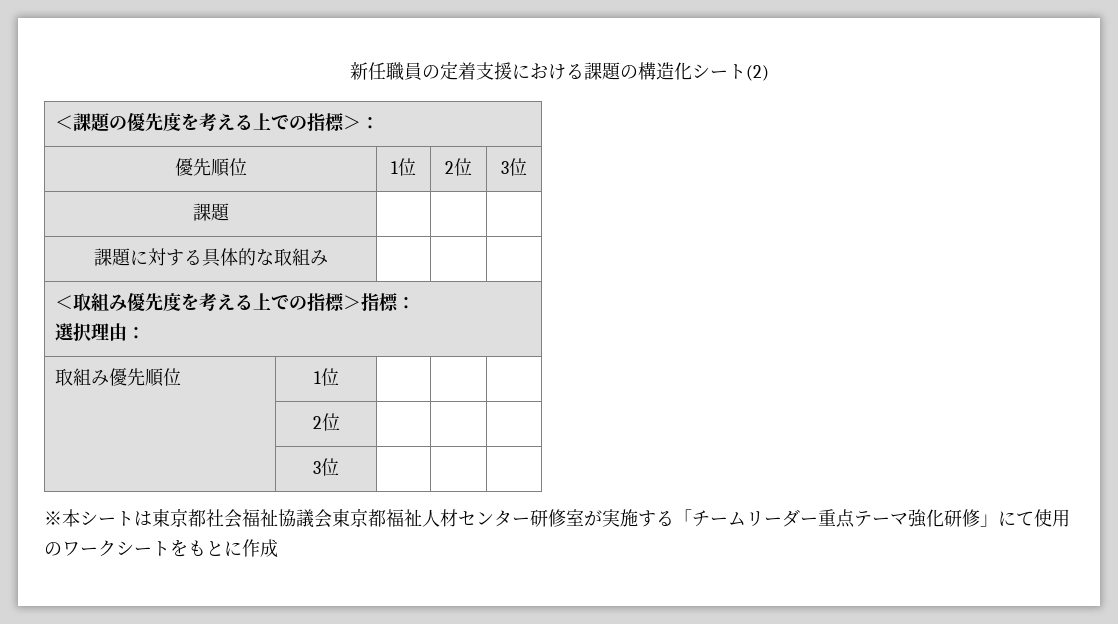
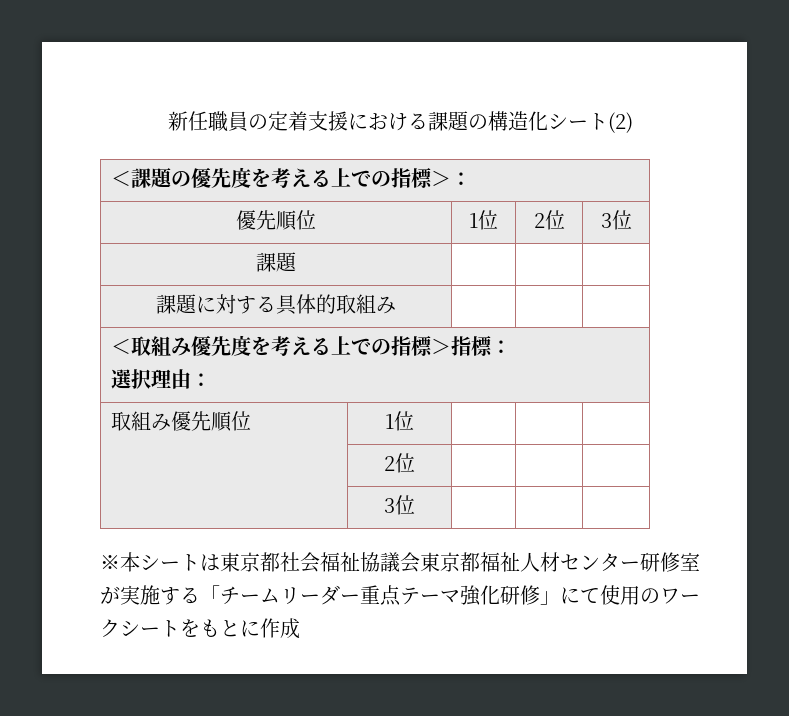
[255,249,274,266] な -> (336, 304) none

